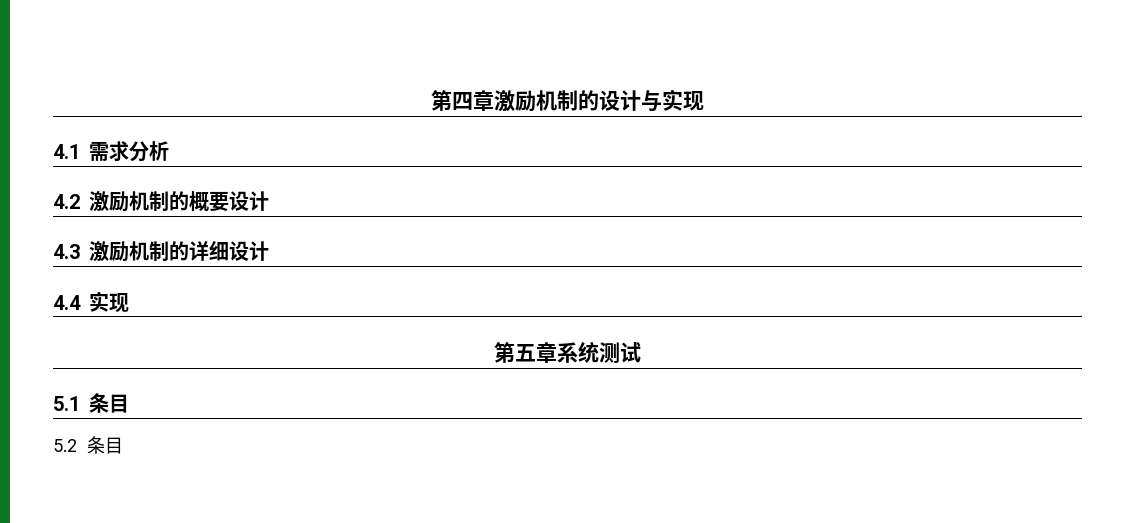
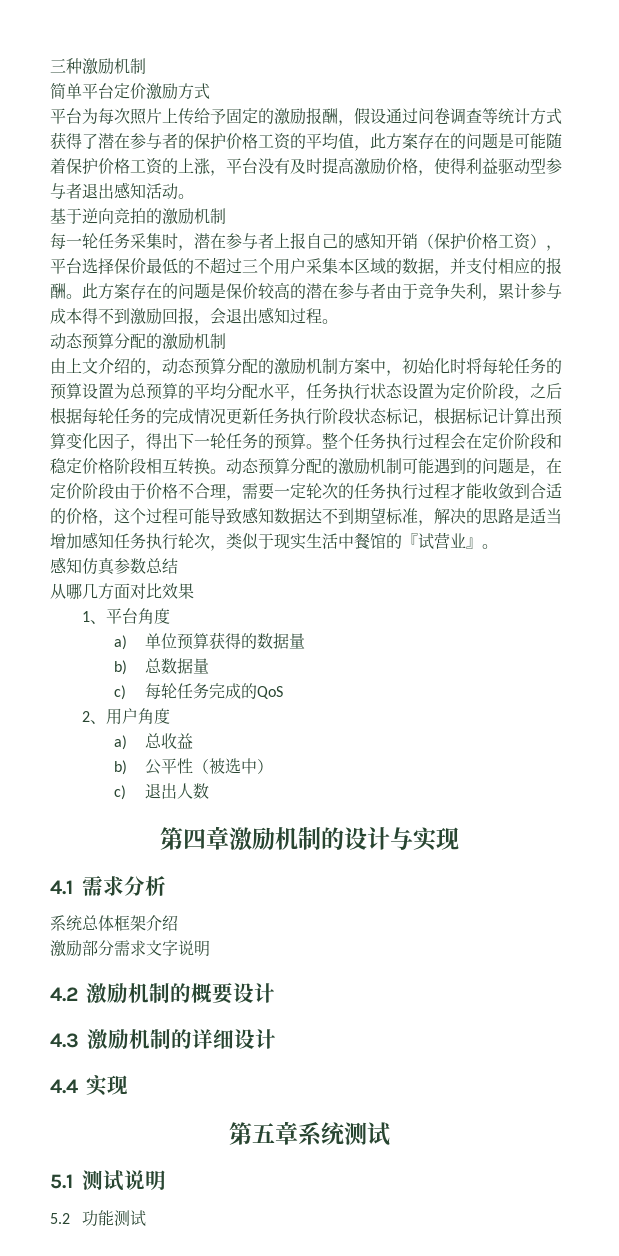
(431, 100) none -> [50,58,146,75] [50,83,210,100] [50,107,562,126] [50,132,562,151] [50,157,562,176] [50,182,194,200] [50,208,226,225] [50,232,562,251] [50,257,562,276] [50,282,562,301] [50,307,338,326] [50,333,226,350] [50,358,562,376] [50,383,562,401] [50,407,562,426] [50,432,562,451] [50,458,562,476] [50,483,562,501] [50,507,562,526] [50,532,498,551] [50,557,178,575] [50,583,194,600] [81,608,170,624] [113,632,306,650] [113,658,210,675] [113,683,284,700] [81,708,170,725] [113,733,194,750] [113,758,274,775] [113,783,210,800] 三种激励机制 // 简单平台定价激励方式 // 平台为每次照片上传给予固定的激励报酬，假设通过问卷调查等统计方式获得了潜在参与者的保护价格工资的平均值，此方案存在的问题是可能随着保护价格工资的上涨，平台没有及时提高激励价格，使得利益驱动型参与者退出感知活动。 // 基于逆向竞拍的激励机制 // 每一轮任务采集时，潜在参与者上报自己的感知开销（保护价格工资），平台选择保价最低的不超过三个用户采集本区域的数据，并支付相应的报酬。此方案存在的问题是保价较高的潜在参与者由于竞争失利，累计参与成本得不到激励回报，会退出感知过程。 // 动态预算分配的激励机制 // 由上文介绍的，动态预算分配的激励机制方案中，初始化时将每轮任务的预算设置为总预算的平均分配水平，任务执行状态设置为定价阶段，之后根据每轮任务的完成情况更新任务执行阶段状态标记，根据标记计算出预算变化因子，得出下一轮任务的预算。整个任务执行过程会在定价阶段和稳定价格阶段相互转换。动态预算分配的激励机制可能遇到的问题是，在定价阶段由于价格不合理，需要一定轮次的任务执行过程才能收敛到合适的价格，这个过程可能导致感知数据达不到期望标准，解决的思路是适当增加感知任务执行轮次，类似于现实生活中餐馆的『试营业』。 // 感知仿真参数总结 // 从哪几方面对比效果 // 1、平台角度 // a)单位预算获得的数据量 // b)总数据量 // c)每轮任务完成的QoS // 2、用户角度 // a)总收益 // b)公平性（被选中） // c)退出人数 //
(169, 151) none -> [50,915,178,931] [50,940,210,957] // 系统总体框架介绍 // 激励部分需求文字说明
[89,393,129,413] 条目 -> [81,1170,166,1191] 测试说明
[86,436,123,454] 条目 -> [81,1210,146,1227] 功能测试

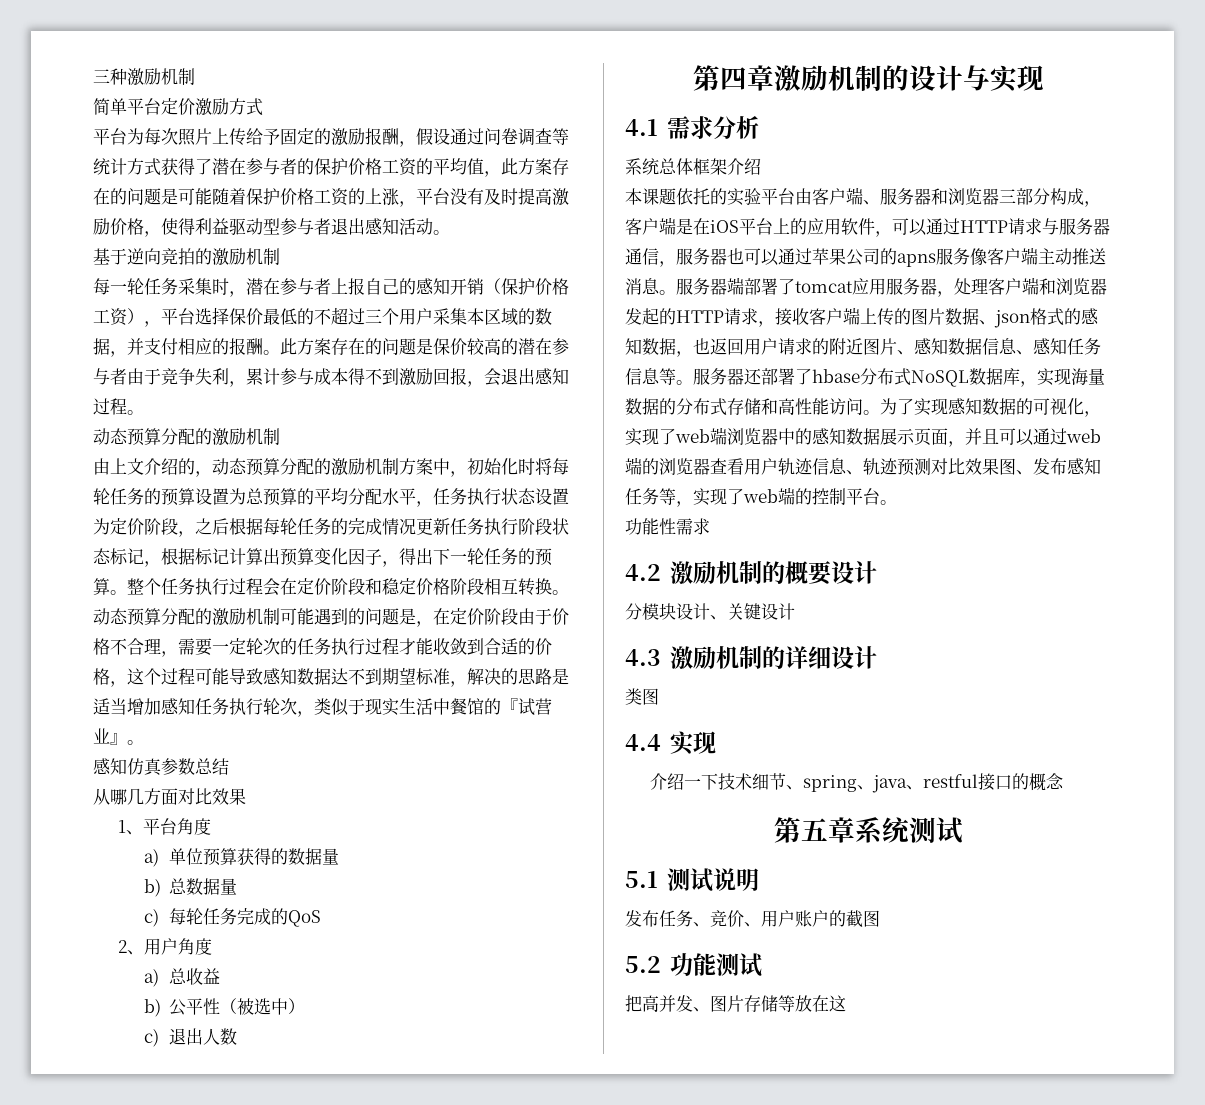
[50,940,210,957] 激励部分需求文字说明 -> [625,187,1101,207] [625,217,1110,237] [625,247,1106,267] [625,277,1107,297] [625,307,1099,328] [625,338,1101,357] [625,368,1105,387] [625,398,1101,417] [625,427,1101,447] [625,457,1101,476] [625,487,897,507] [625,518,710,535] 本课题依托的实验平台由客户端、服务器和浏览器三部分构成，客户端是在iOS平台上的应用软件，可以通过HTTP请求与服务器通信，服务器也可以通过苹果公司的apns服务像客户端主动推送消息。服务器端部署了tomcat应用服务器，处理客户端和浏览器发起的HTTP请求，接收客户端上传的图片数据、json格式的感知数据，也返回用户请求的附近图片、感知数据信息、感知任务信息等。服务器还部署了hbase分布式NoSQL数据库，实现海量数据的分布式存储和高性能访问。为了实现感知数据的可视化，实现了web端浏览器中的感知数据展示页面，并且可以通过web端的浏览器查看用户轨迹信息、轨迹预测对比效果图、发布感知任务等，实现了web端的控制平台。 // 功能性需求
(275, 993) none -> [625,603,795,620] // 分模块设计、关键设计
(276, 1039) none -> [625,688,659,705] // 类图
(128, 1085) none -> [650,773,1065,793] // 介绍一下技术细节、spring、java、restful接口的概念
[50,1210,146,1227] 5.2功能测试 -> [625,910,880,928] [625,953,762,977] [625,995,846,1012] 发布任务、竞价、用户账户的截图 // 5.2功能测试 // 把高并发、图片存储等放在这

